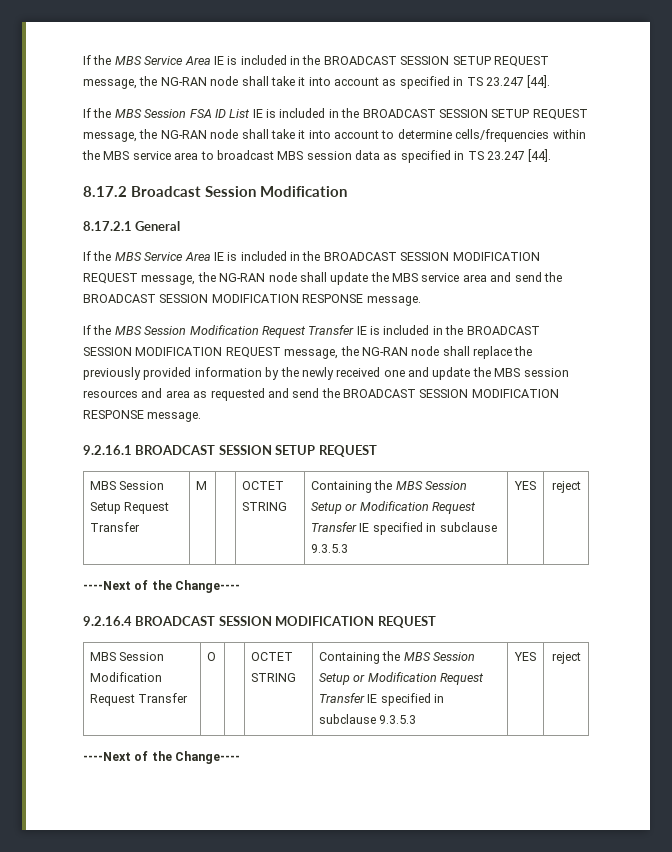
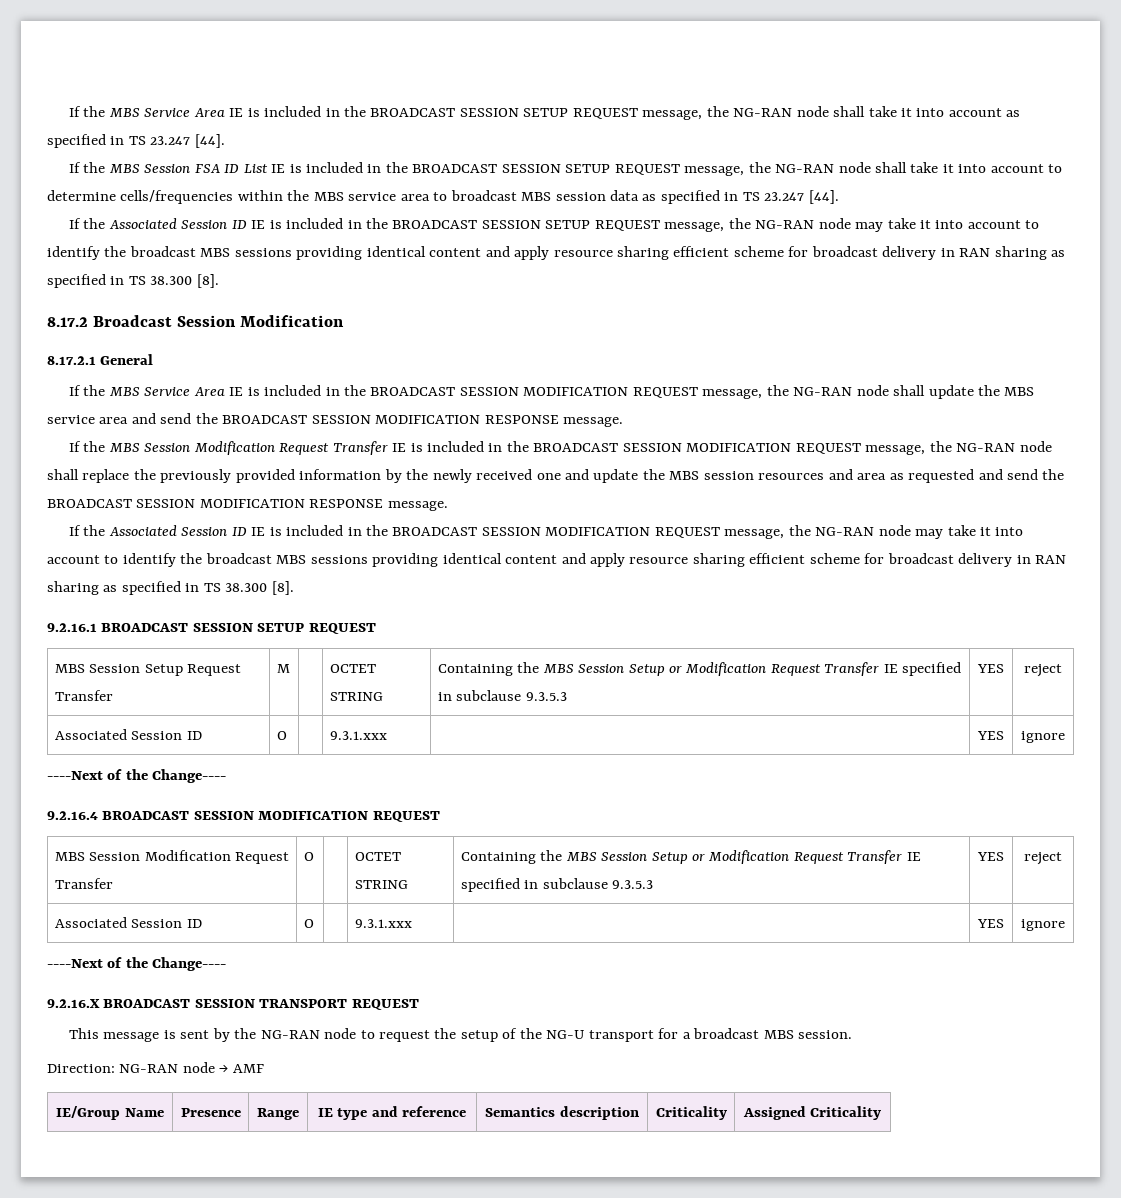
(552, 155) none -> [68,218,1040,232] [47,246,1066,260] [47,274,219,288] // If the Associated Session ID IE is included in the BROADCAST SESSION SETUP REQUEST message, the NG-RAN node may take it into account to identify the broadcast MBS sessions providing identical content and apply resource sharing efficient scheme for broadcast delivery in RAN sharing as specified in TS 38.300 [8].
(202, 417) none -> [68,525,1024,539] [47,553,1067,567] [47,581,294,595] // If the Associated Session ID IE is included in the BROADCAST SESSION MODIFICATION REQUEST message, the NG-RAN node may take it into account to identify the broadcast MBS sessions providing identical content and apply resource sharing efficient scheme for broadcast delivery in RAN sharing as specified in TS 38.300 [8].
(581, 487) none -> [54,729,202,740] [276,731,287,740] [329,731,387,740] [977,731,1004,740] [1021,731,1065,743] // Associated Session ID | O | | 9.3.1.xxx | | YES | ignore
[83,751,241,764] // ----Next of the Change---- -> [54,917,202,928] [303,919,314,928] [354,919,412,928] [977,919,1004,928] [1021,919,1065,931] [47,957,227,971] [47,999,419,1010] [68,1028,852,1042] [47,1062,264,1073] [56,1106,164,1120] [180,1108,241,1117] [257,1108,299,1120] [317,1106,467,1120] [485,1106,639,1120] [655,1106,727,1120] [742,1106,882,1120] // Associated Session ID | O | | 9.3.1.xxx | | YES | ignore // ----Next of the Change---- // 9.2.16.X BROADCAST SESSION TRANSPORT REQUEST // This message is sent by the NG-RAN node to request the setup of the NG-U transport for a broadcast MBS session. // Direction: NG-RAN node → AMF // IE/Group Name | Presence | Range | IE type and reference | Semantics description | Criticality | Assigned Criticality

